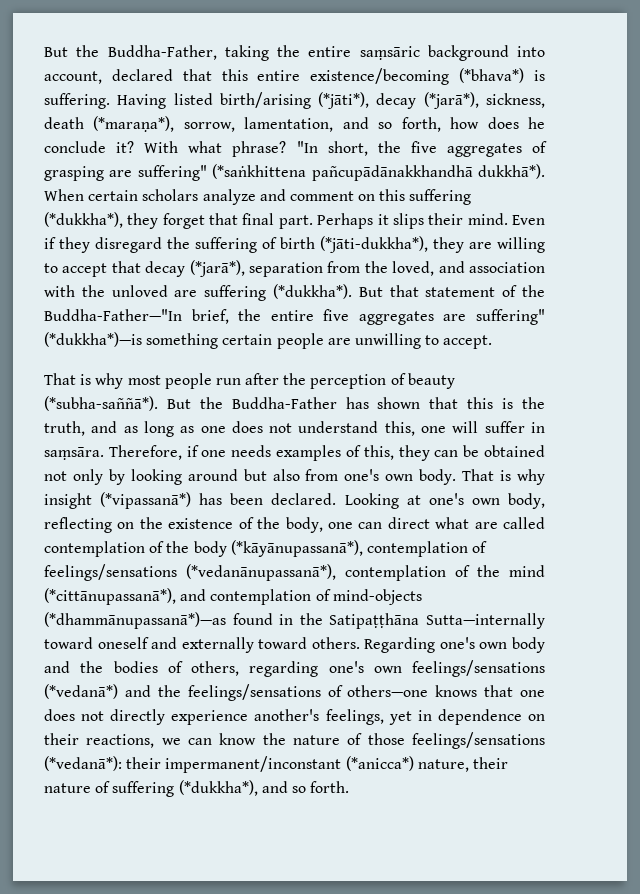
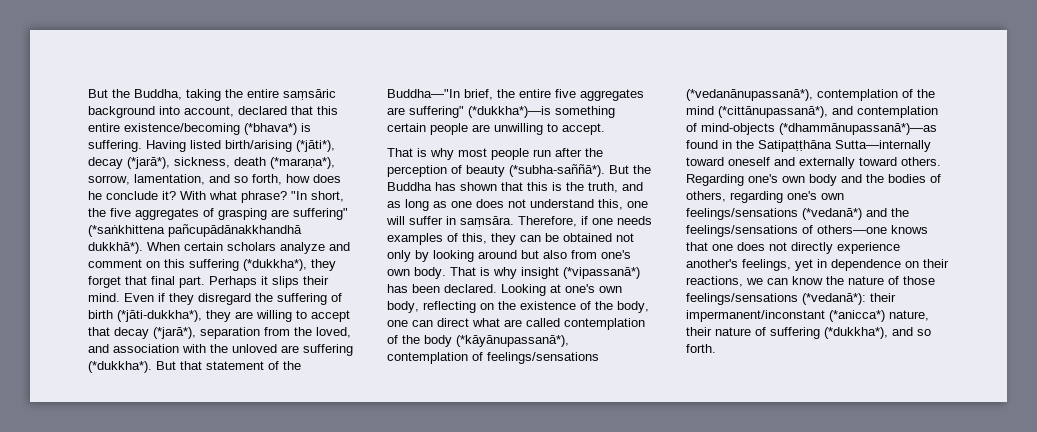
[44,45,217,60] But the Buddha-Father, -> [88,89,182,100] But the Buddha,
[44,309,182,321] Buddha-Father—"In -> [387,89,460,98] Buddha—"In
[231,397,337,409] Buddha-Father -> [387,182,432,191] Buddha

